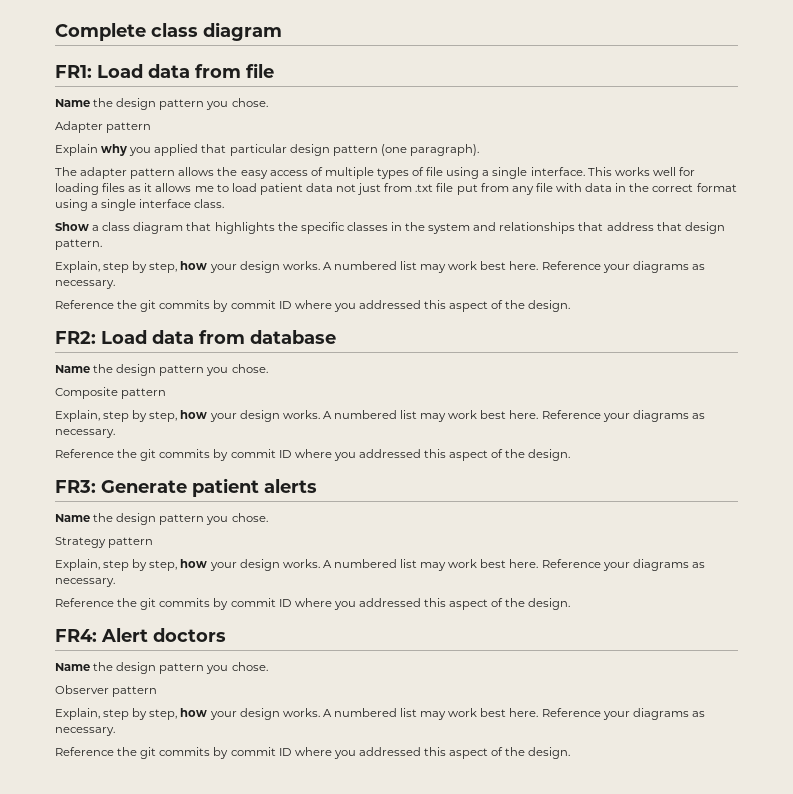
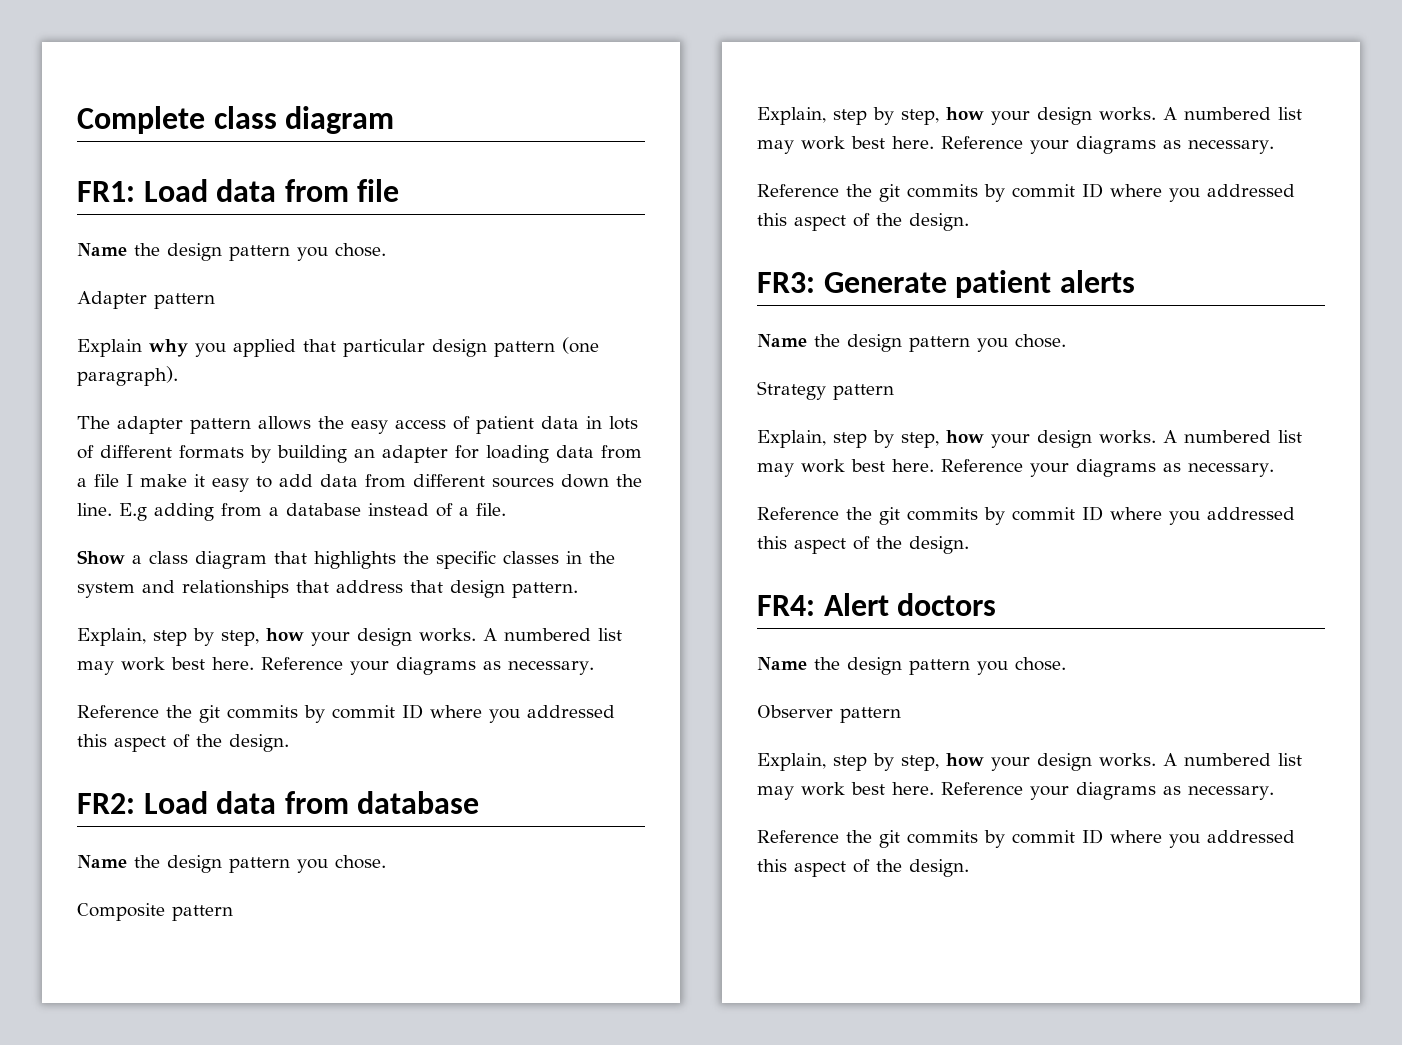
[324,167,695,179] [55,183,737,195] [55,199,225,211] multiple types of file using a single interface. This works well for loading files as it allows me to load patient data not just from .txt file put from any file with data in the correct format using a single interface class. -> [476,416,638,434] [77,445,642,463] [77,474,642,492] [77,503,506,521] patient data in lots of different formats by building an adapter for loading data from a file I make it easy to add data from different sources down the line. E.g adding from a database instead of a file.

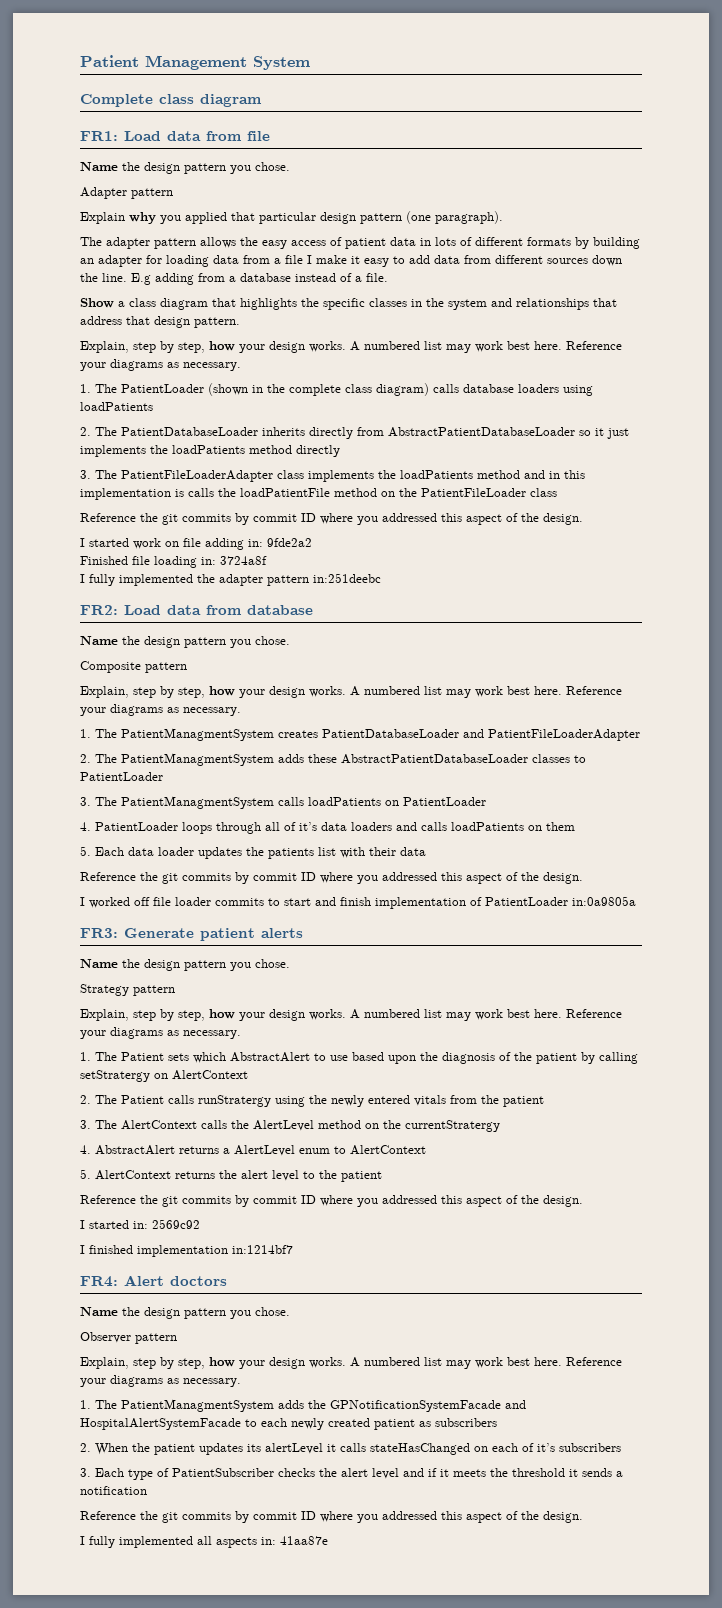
(77, 120) none -> [80,55,310,70] Patient Management System //
(594, 667) none -> [80,383,593,396] [80,402,153,411] [80,427,629,439] [80,445,340,457] [80,470,585,482] [80,488,557,500] // 1. The PatientLoader (shown in the complete class diagram) calls database loaders using loadPatients // 2. The PatientDatabaseLoader inherits directly from AbstractPatientDatabaseLoader so it just implements the loadPatients method directly // 3. The PatientFileLoaderAdapter class implements the loadPatients method and in this implementation is calls the loadPatientFile method on the PatientFileLoader class
(289, 743) none -> [80,538,312,550] [80,556,267,568] [80,573,381,586] // I started work on file adding in: 9fde2a2 // Finished file loading in: 3724a8f // I fully implemented the adapter pattern in:251deebc
(1274, 146) none -> [80,728,640,741] [80,753,586,766] [80,772,163,781] [80,796,486,809] [80,822,575,834] [80,846,426,859] // 1. The PatientManagmentSystem creates PatientDatabaseLoader and PatientFileLoaderAdapter // 2. The PatientManagmentSystem adds these AbstractPatientDatabaseLoader classes to PatientLoader // 3. The PatientManagmentSystem calls loadPatients on PatientLoader // 4. PatientLoader loops through all of it’s data loaders and calls loadPatients on them // 5. Each data loader updates the patients list with their data
(969, 222) none -> [80,896,636,909] // I worked off file loader commits to start and finish implementation of PatientLoader in:0a9805a
(1274, 469) none -> [80,1052,638,1064] [80,1070,248,1082] [80,1095,544,1107] [80,1120,500,1132] [80,1145,426,1156] [80,1169,382,1182] // 1. The Patient sets which AbstractAlert to use based upon the diagnosis of the patient by calling setStratergy on AlertContext // 2. The Patient calls runStratergy using the newly entered vitals from the patient // 3. The AlertContext calls the AlertLevel method on the currentStratergy // 4. AbstractAlert returns a AlertLevel enum to AlertContext // 5. AlertContext returns the alert level to the patient
(969, 545) none -> [80,1219,200,1229] [80,1245,293,1257] // I started in: 2569c92 // I finished implementation in:1214bf7
(1274, 792) none -> [80,1399,526,1412] [80,1418,497,1430] [80,1443,621,1455] [80,1468,623,1480] [80,1486,147,1495] // 1. The PatientManagmentSystem adds the GPNotificationSystemFacade and HospitalAlertSystemFacade to each newly created patient as subscribers // 2. When the patient updates its alertLevel it calls stateHasChanged on each of it’s subscribers // 3. Each type of PatientSubscriber checks the alert level and if it meets the threshold it sends a notification
(969, 868) none -> [80,1536,328,1548] // I fully implemented all aspects in: 41aa87e

